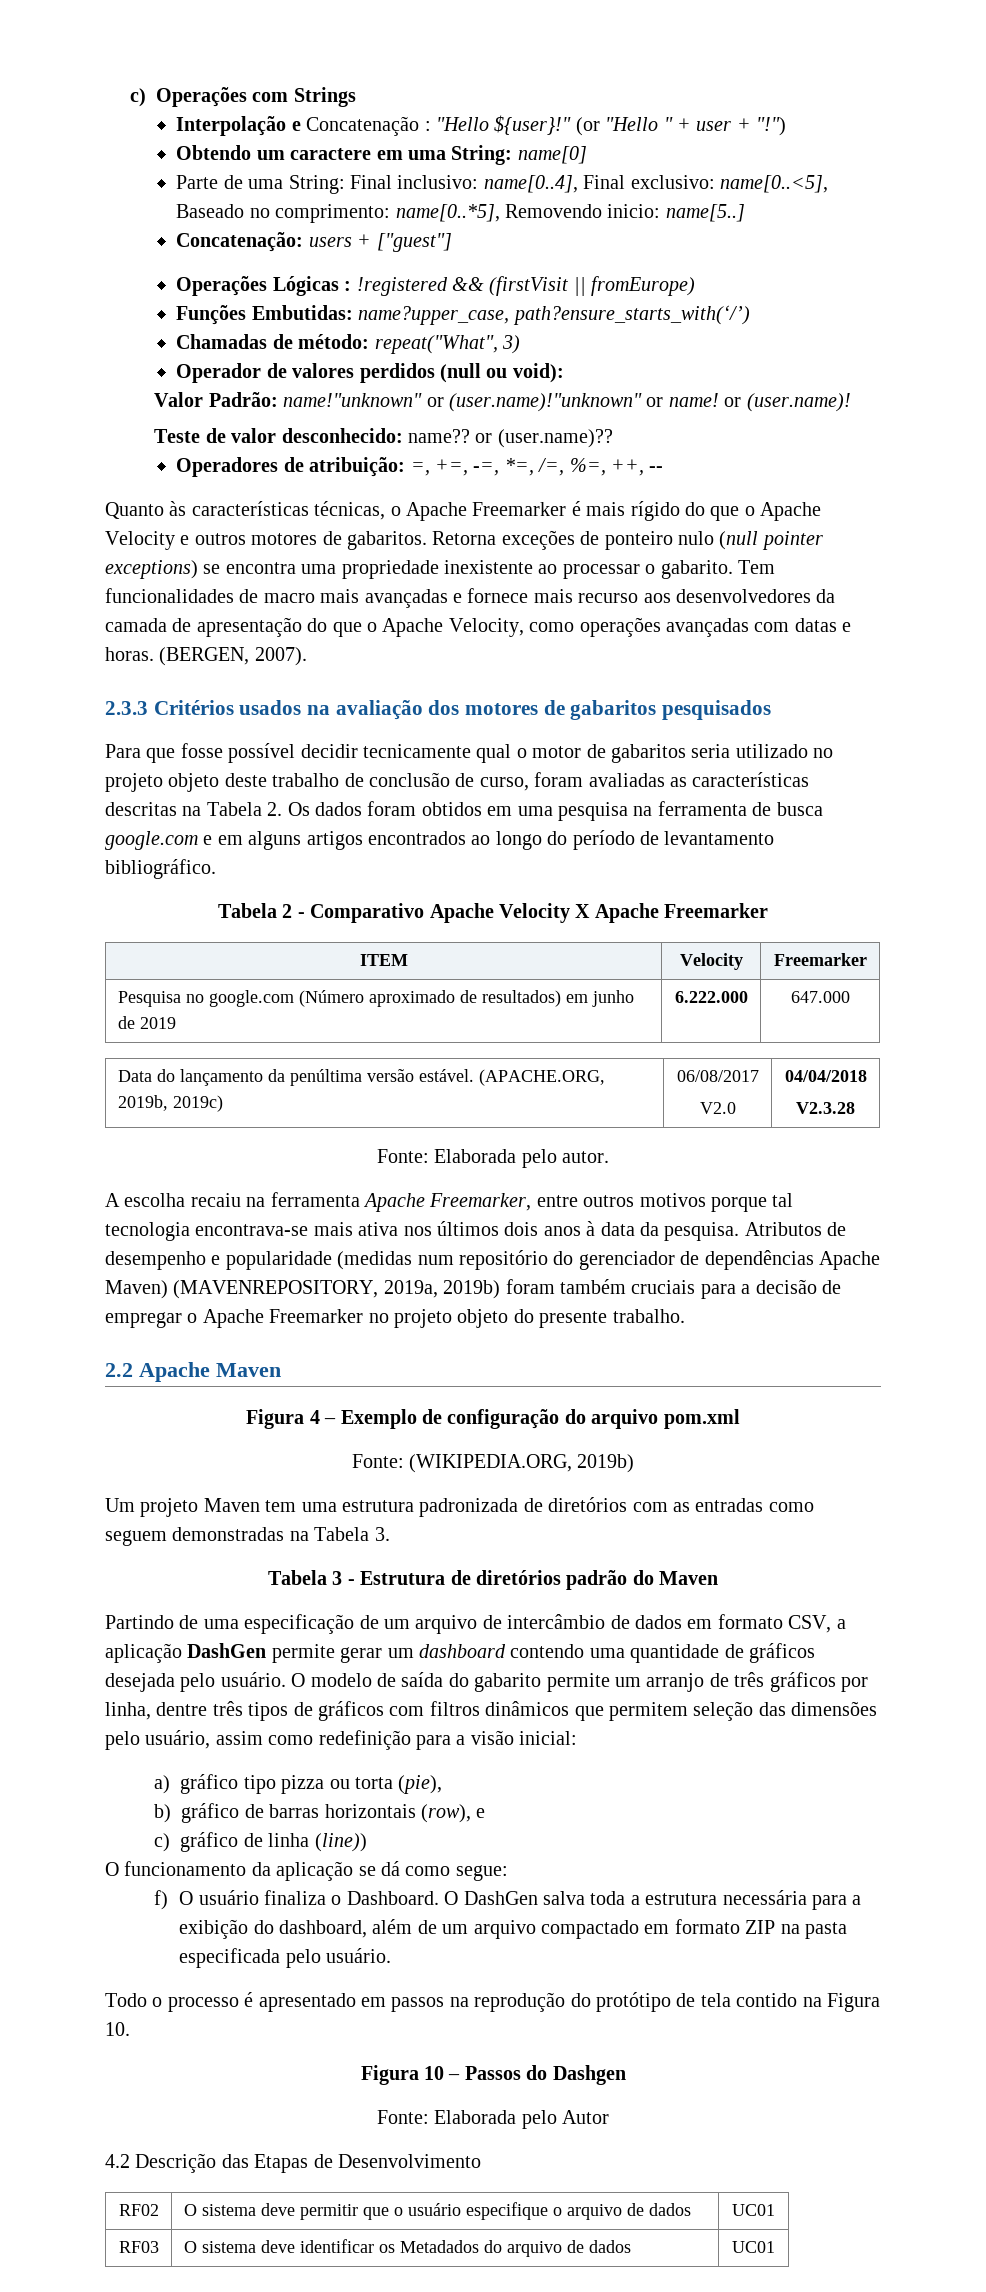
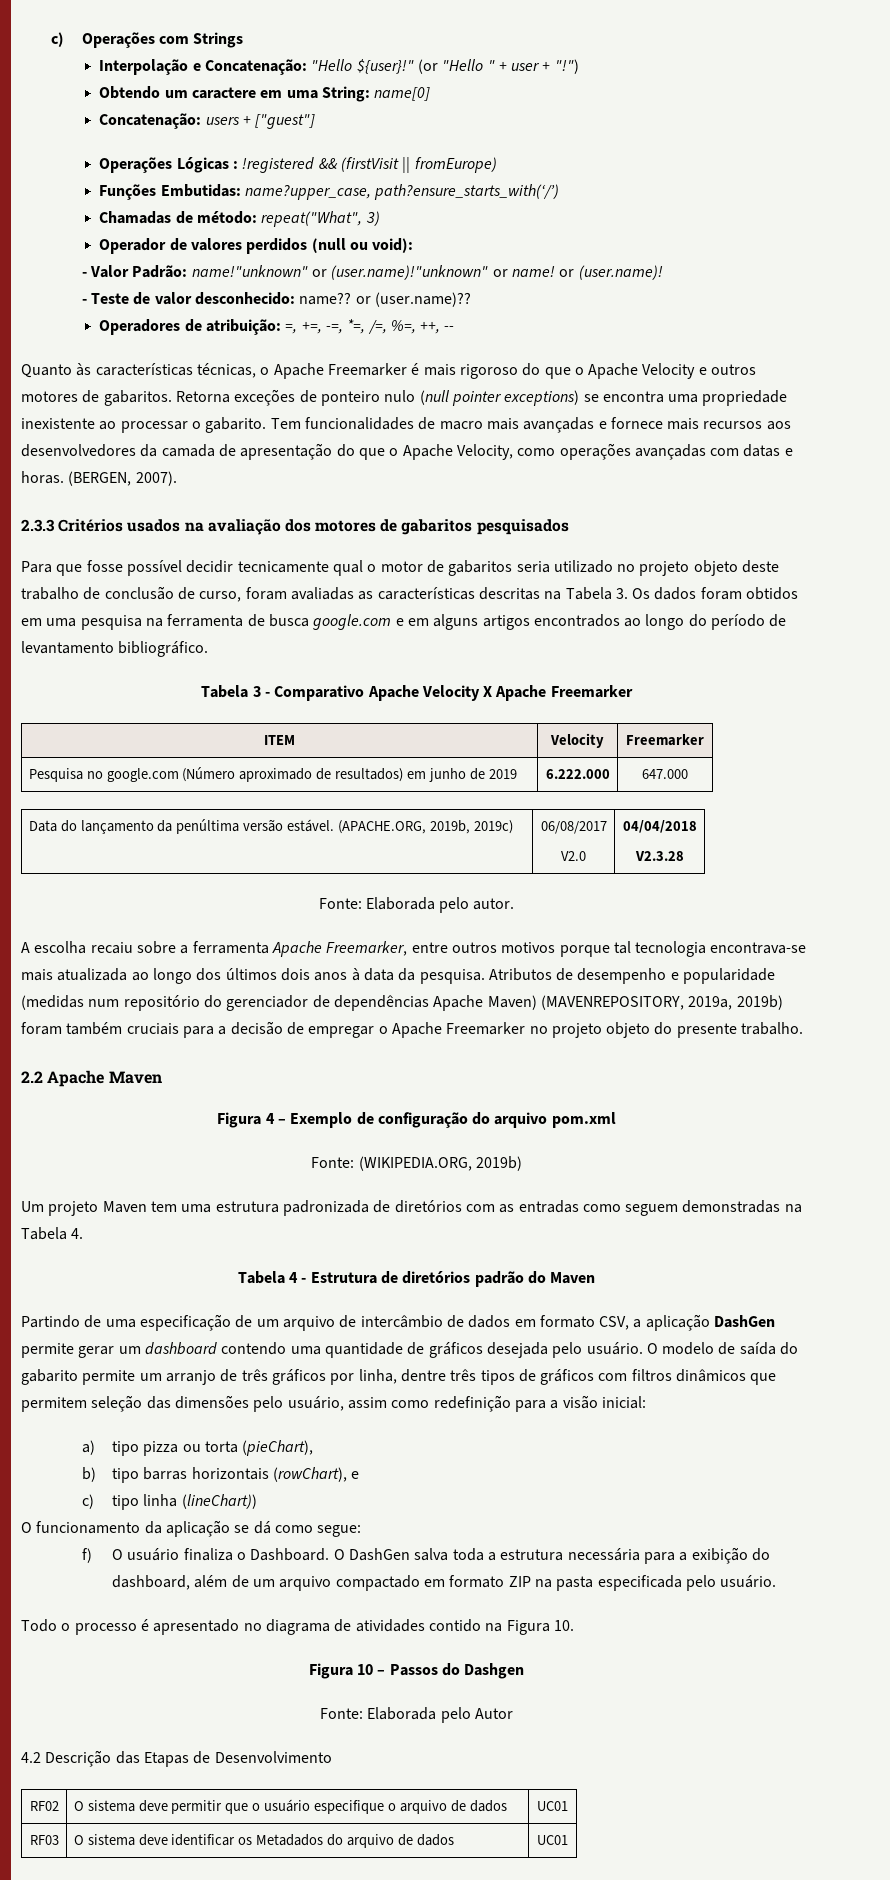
[306,116,431,136] Concatenação : -> [204,59,307,75] Concatenação:
[176,175,829,194] [176,204,745,223] // Parte de uma String: Final inclusivo: name[0..4], Final exclusivo: name[0..<5], Baseado no comprimento: name[0..*5], Removendo inicio: name[5..] -> (431, 94) none
(564, 373) none -> [81,272,87,277] -
(851, 402) none -> [81,299,87,304] -
[630,501,680,521] rígido -> [459,364,518,379] rigoroso
[578,593,639,603] recurso -> [703,421,763,429] recursos
[267,802,283,816] 2. -> [615,588,628,599] 3.
[282,904,293,918] 2 -> [252,686,261,697] 3
[246,1197,266,1207] na -> [136,941,189,954] sobre a
[358,1222,432,1236] ativa nos -> [57,968,222,984] atualizada ao longo dos
[374,1527,390,1541] [267,1570,343,1585] 3. // Tabela 3 -> [71,1228,84,1239] [237,1271,299,1284] 4. // Tabela 4
[180,1774,239,1794] gráfico -> (95, 1447) none
[398,1775,443,1794] (pie), -> [242,1440,314,1456] (pieChart),
[181,1803,264,1823] gráfico de -> [112,1468,140,1483] tipo
[421,1804,472,1823] (row), -> [272,1467,347,1482] (rowChart),
[180,1832,367,1852] gráfico de linha (line)) -> [112,1494,257,1510] tipo linha (lineChart))
[361,1992,731,2012] em passos na reprodução do protótipo de tela -> [243,1619,425,1635] no diagrama de atividades

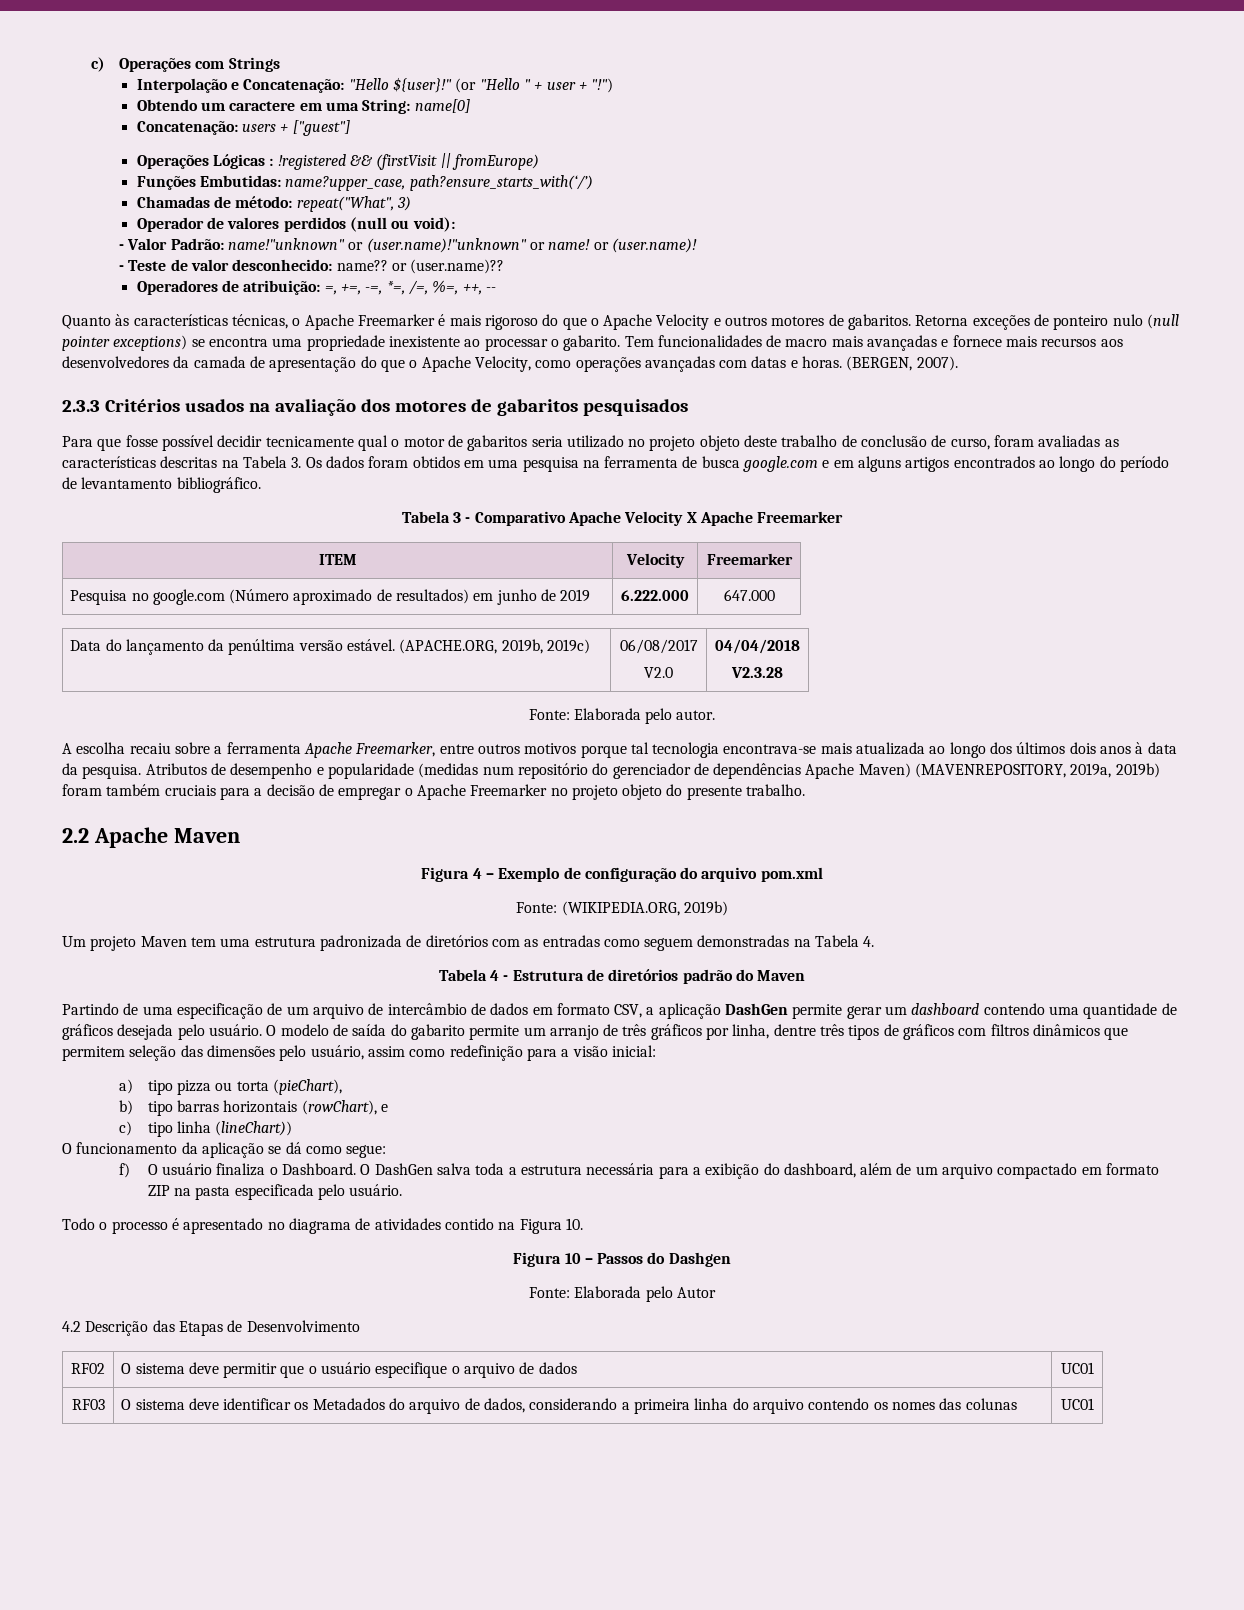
[416,1834,454,1846] dados -> [484,1398,1017,1414] dados, considerando a primeira linha do arquivo contendo os nomes das colunas

